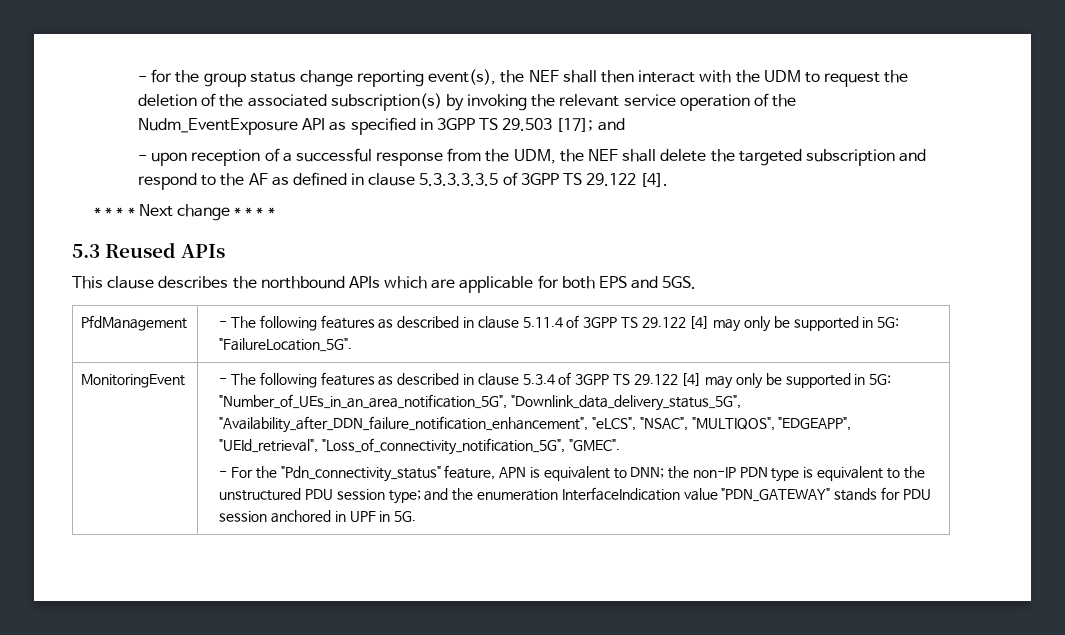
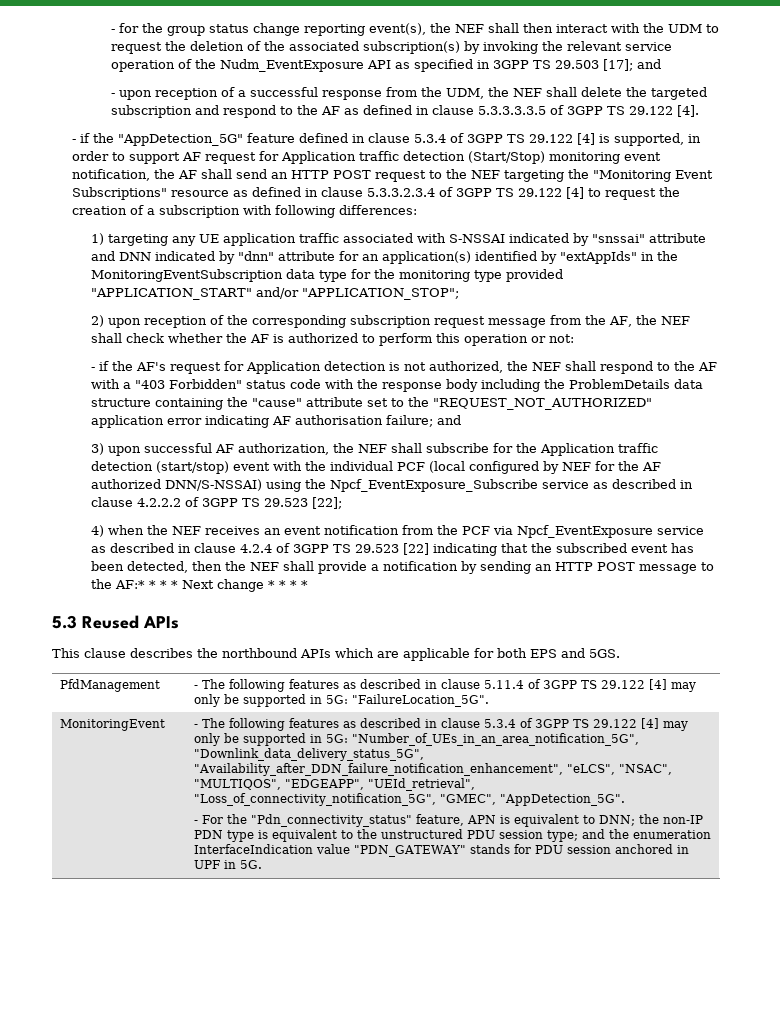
[93,207,101,216] * -> [71,133,701,146] [71,151,661,164] [71,169,713,182] [71,187,680,200] [71,205,417,218] [91,233,707,246] [91,251,679,264] [91,269,564,282] [91,287,460,300] [91,315,691,328] [91,333,575,346] [91,361,718,374] [91,379,704,392] [91,397,653,410] [91,415,462,428] [91,443,659,456] [91,461,662,474] [91,479,694,492] [91,497,343,509] [91,525,705,538] [91,543,695,556] [91,561,715,574] [91,579,146,589] - if the "AppDetection_5G" feature defined in clause 5.3.4 of 3GPP TS 29.122 [4] is supported, in order to support AF request for Application traffic detection (Start/Stop) monitoring event notification, the AF shall send an HTTP POST request to the NEF targeting the "Monitoring Event Subscriptions" resource as defined in clause 5.3.3.2.3.4 of 3GPP TS 29.122 [4] to request the creation of a subscription with following differences: // 1) targeting any UE application traffic associated with S-NSSAI indicated by "snssai" attribute and DNN indicated by "dnn" attribute for an application(s) identified by "extAppIds" in the MonitoringEventSubscription data type for the monitoring type provided "APPLICATION_START" and/or "APPLICATION_STOP"; // 2) upon reception of the corresponding subscription request message from the AF, the NEF shall check whether the AF is authorized to perform this operation or not: // - if the AF's request for Application detection is not authorized, the NEF shall respond to the AF with a "403 Forbidden" status code with the response body including the ProblemDetails data structure containing the "cause" attribute set to the "REQUEST_NOT_AUTHORIZED" application error indicating AF authorisation failure; and // 3) upon successful AF authorization, the NEF shall subscribe for the Application traffic detection (start/stop) event with the individual PCF (local configured by NEF for the AF authorized DNN/S-NSSAI) using the Npcf_EventExposure_Subscribe service as described in clause 4.2.2.2 of 3GPP TS 29.523 [22]; // 4) when the NEF receives an event notification from the PCF via Npcf_EventExposure service as described in clause 4.2.4 of 3GPP TS 29.523 [22] indicating that the subscribed event has been detected, then the NEF shall provide a notification by sending an HTTP POST message to the AF:*
[568,439,620,451] "GMEC". -> [440,794,626,806] "GMEC", "AppDetection_5G".

